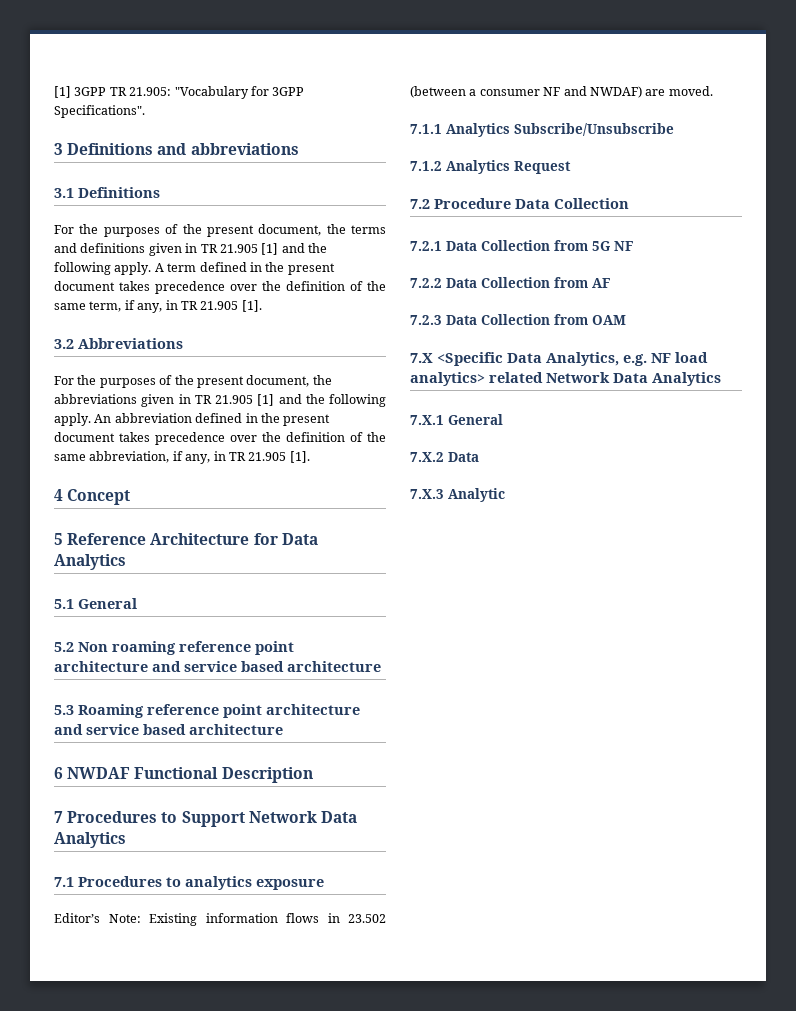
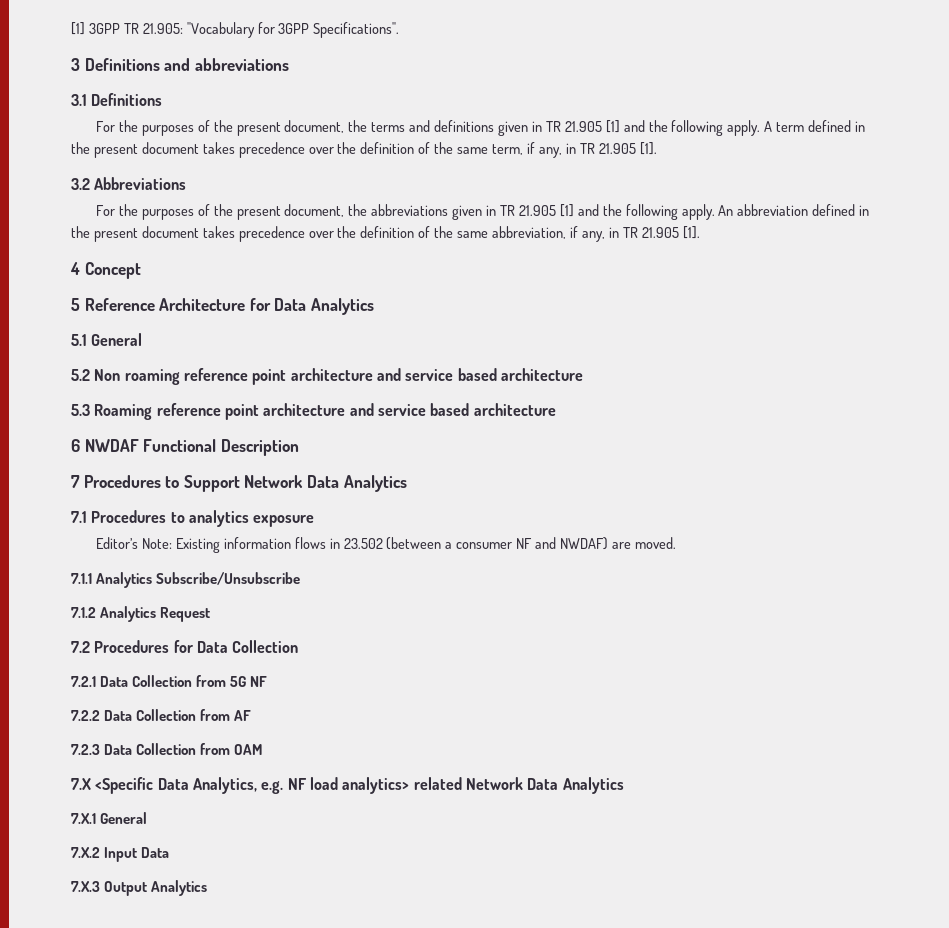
[434,198,511,209] Procedure -> [94,640,193,653] Procedures for
(444, 457) none -> [104,847,138,862] Input
[448,488,505,502] Analytic -> [104,880,208,896] Output Analytics

